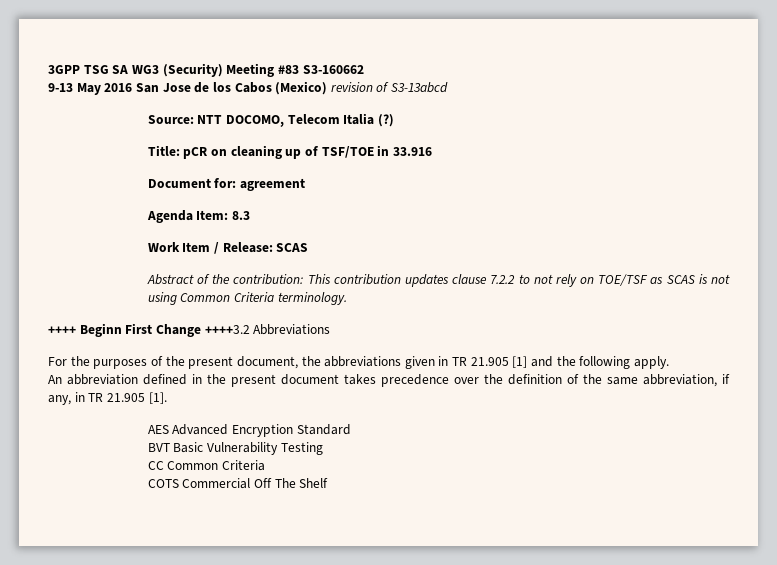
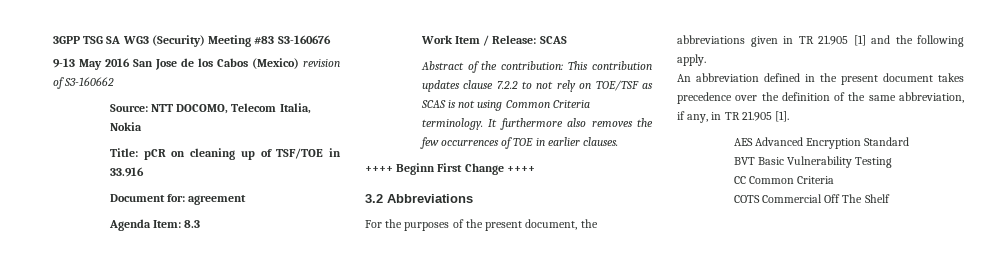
[302,65,364,74] S3-160662 -> [277,35,331,44] S3-160676
[391,82,449,93] S3-13abcd -> [64,77,115,86] S3-160662
[343,113,395,127] Italia (?) -> [279,103,311,114] [109,122,142,131] Italia, Nokia
(347, 298) none -> [488,118,653,130] [419,137,619,149] It furthermore also removes the few occurrences of TOE in earlier clauses.
[204,325,250,334] ++++3.2 -> [506,166,535,172] [365,194,383,203] ++++ // 3.2

